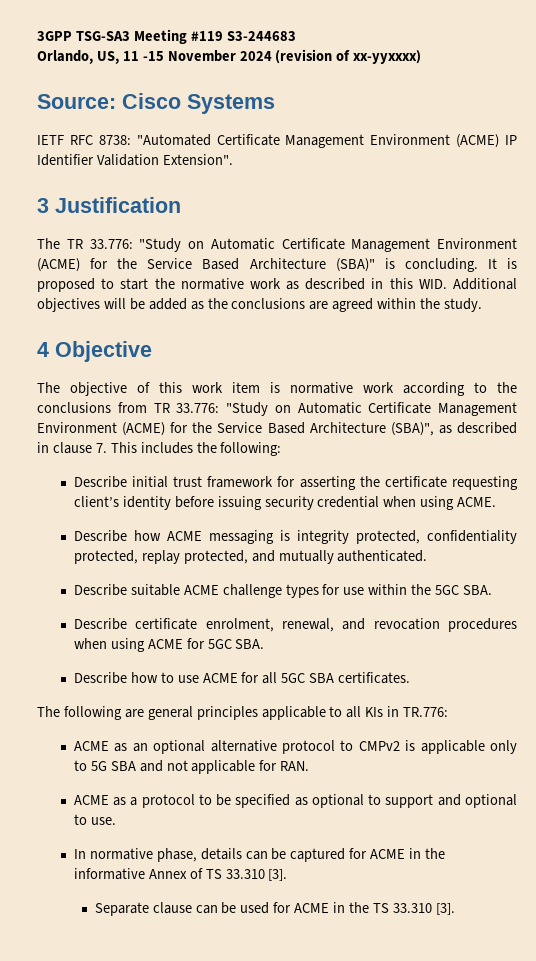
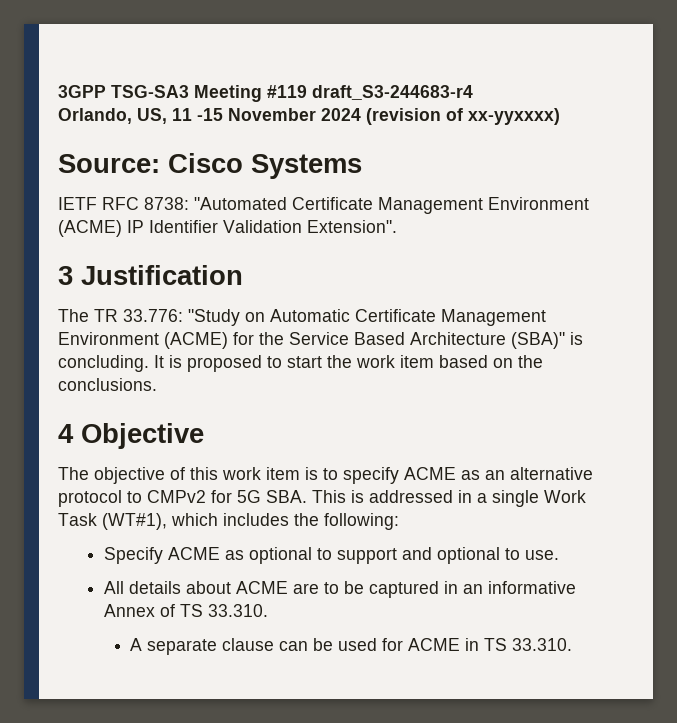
[226,31,296,41] S3-244683 -> [312,85,473,100] draft_S3-244683-r4
[180,278,517,290] [37,298,483,312] normative work as described in this WID. Additional objectives will be added as the conclusions are agreed within the study. -> [356,355,543,368] [58,378,157,391] work item based on the conclusions.
[290,382,517,396] [37,402,517,416] [37,422,517,436] [37,442,282,456] [73,476,519,490] [73,496,497,510] [73,530,517,544] [73,550,428,564] [73,584,492,598] [73,618,517,632] [73,638,265,652] [73,672,411,684] [37,706,449,720] [73,740,517,754] [73,760,310,774] [73,794,291,808] normative work according to the conclusions from TR 33.776: "Study on Automatic Certificate Management Environment (ACME) for the Service Based Architecture (SBA)", as described in clause 7. This includes the following: // Describe initial trust framework for asserting the certificate requesting client’s identity before issuing security credential when using ACME. // Describe how ACME messaging is integrity protected, confidentiality protected, replay protected, and mutually authenticated. // Describe suitable ACME challenge types for use within the 5GC SBA. // Describe certificate enrolment, renewal, and revocation procedures when using ACME for 5GC SBA. // Describe how to use ACME for all 5GC SBA certificates. // The following are general principles applicable to all KIs in TR.776: // ACME as an optional alternative protocol to CMPv2 is applicable only to 5G SBA and not applicable for RAN. // ACME as a protocol to be specified -> [323,467,593,484] [58,490,586,507] [58,513,399,530] [103,547,220,564] to specify ACME as an alternative protocol to CMPv2 for 5G SBA. This is addressed in a single Work Task (WT#1), which includes the following: // Specify ACME
[73,848,445,862] In normative phase, details can be captured for ACME in the -> [103,581,483,598] All details about ACME are to be captured in an
[225,869,288,881] [94,902,149,916] 33.310 [3]. // Separate -> [207,604,268,617] [130,638,218,655] 33.310. // A separate
[349,902,455,915] the TS 33.310 [3]. -> [484,638,573,651] TS 33.310.

